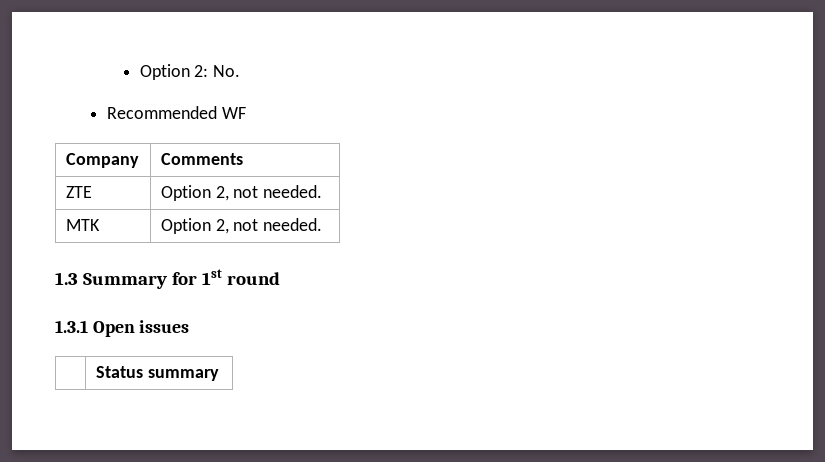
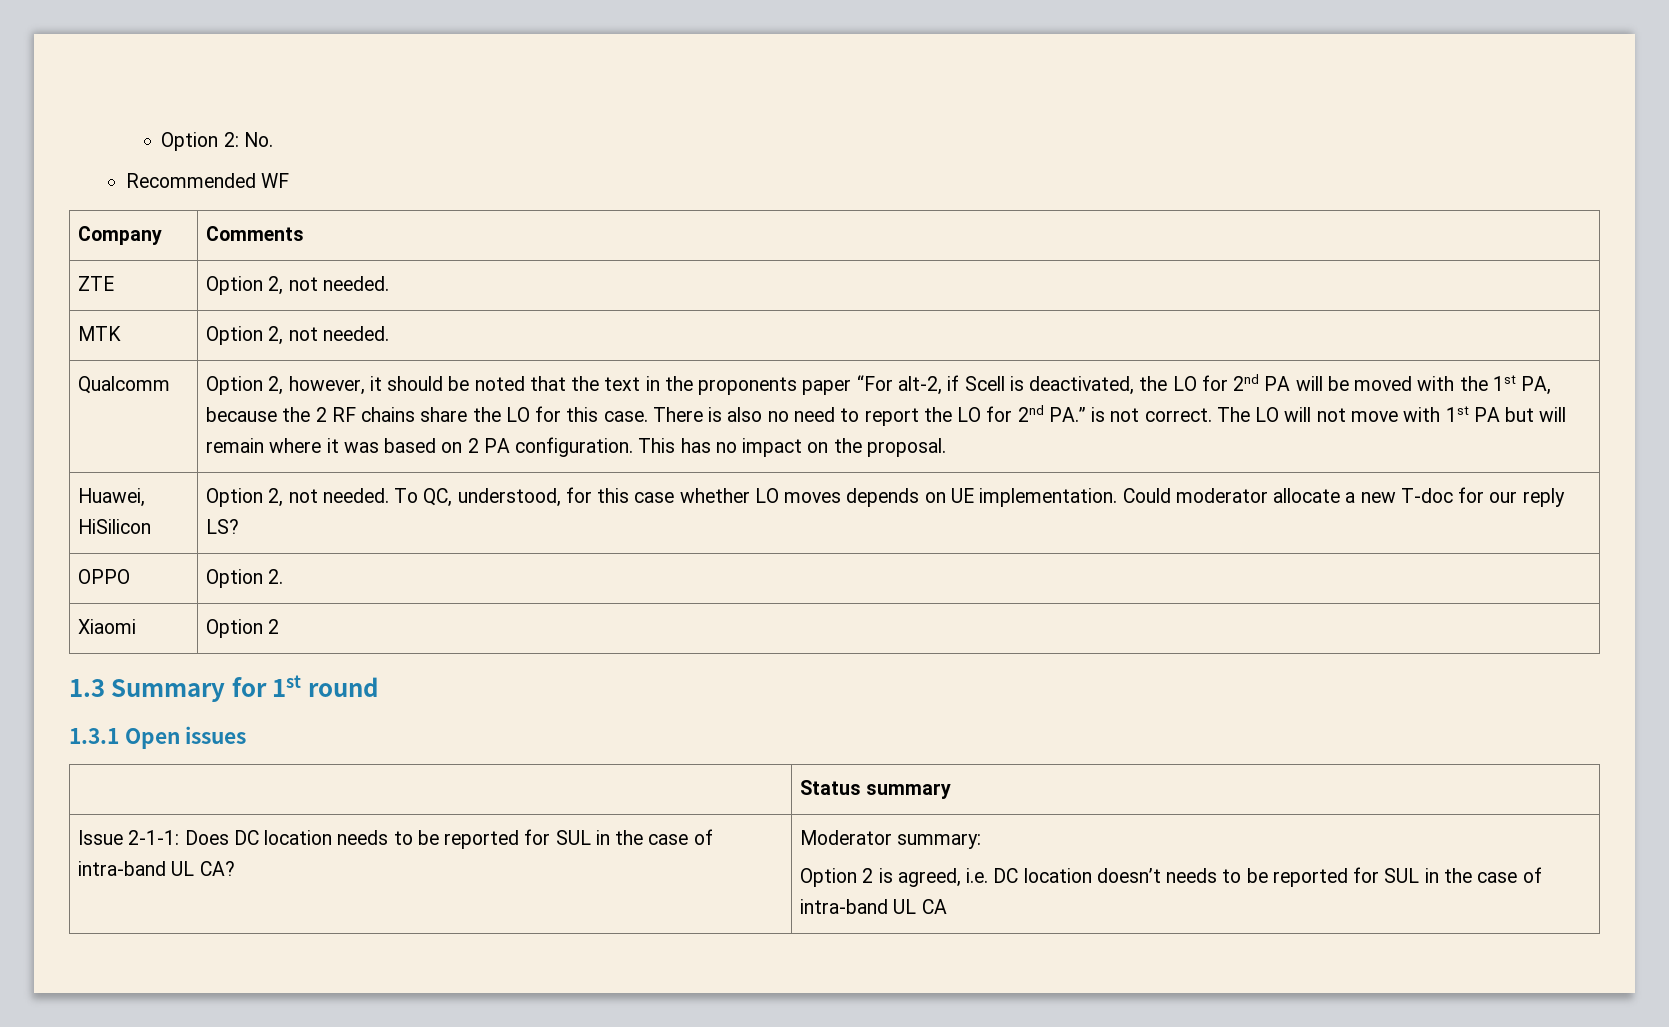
(323, 224) none -> [78,376,171,394] [206,374,1552,395] [206,405,1567,426] [206,437,946,457] [78,488,146,507] [78,519,152,534] [206,487,1565,507] [206,519,240,534] [78,569,131,584] [206,569,284,588] [78,619,137,634] [206,619,280,638] // Qualcomm | Option 2, however, it should be noted that the text in the proponents paper “For alt-2, if Scell is deactivated, the LO for 2nd PA will be moved with the 1st PA, because the 2 RF chains share the LO for this case. There is also no need to report the LO for 2nd PA.” is not correct. The LO will not move with 1st PA but will remain where it was based on 2 PA configuration. This has no impact on the proposal. // Huawei, HiSilicon | Option 2, not needed. To QC, understood, for this case whether LO moves depends on UE implementation. Could moderator allocate a new T-doc for our reply LS? // OPPO | Option 2. // Xiaomi | Option 2
(219, 375) none -> [78,829,713,849] [78,861,235,876] [800,830,982,849] [800,867,1542,887] [800,899,947,914] // Issue 2-1-1: Does DC location needs to be reported for SUL in the case of intra-band UL CA? | Moderator summary: // Option 2 is agreed, i.e. DC location doesn’t needs to be reported for SUL in the case of intra-band UL CA

